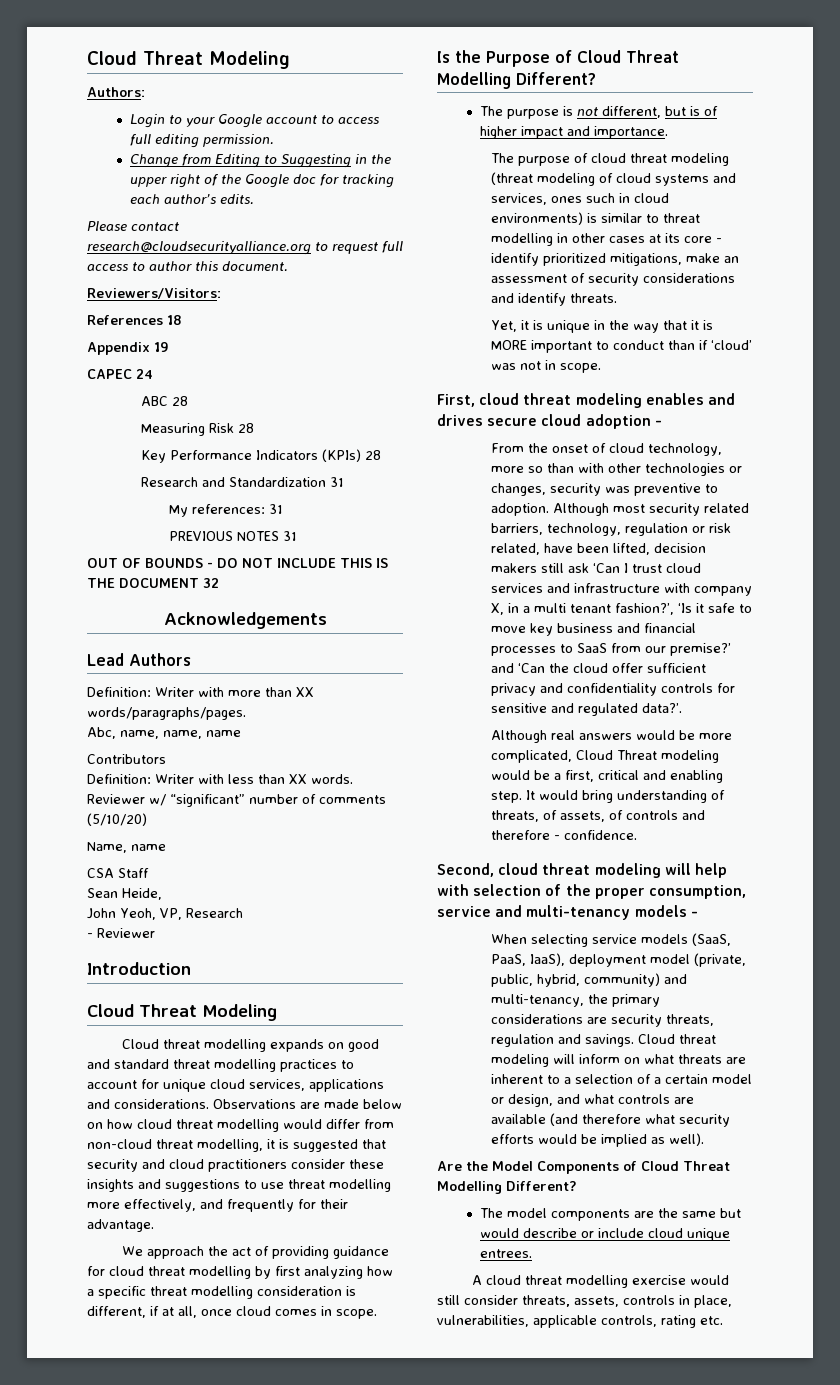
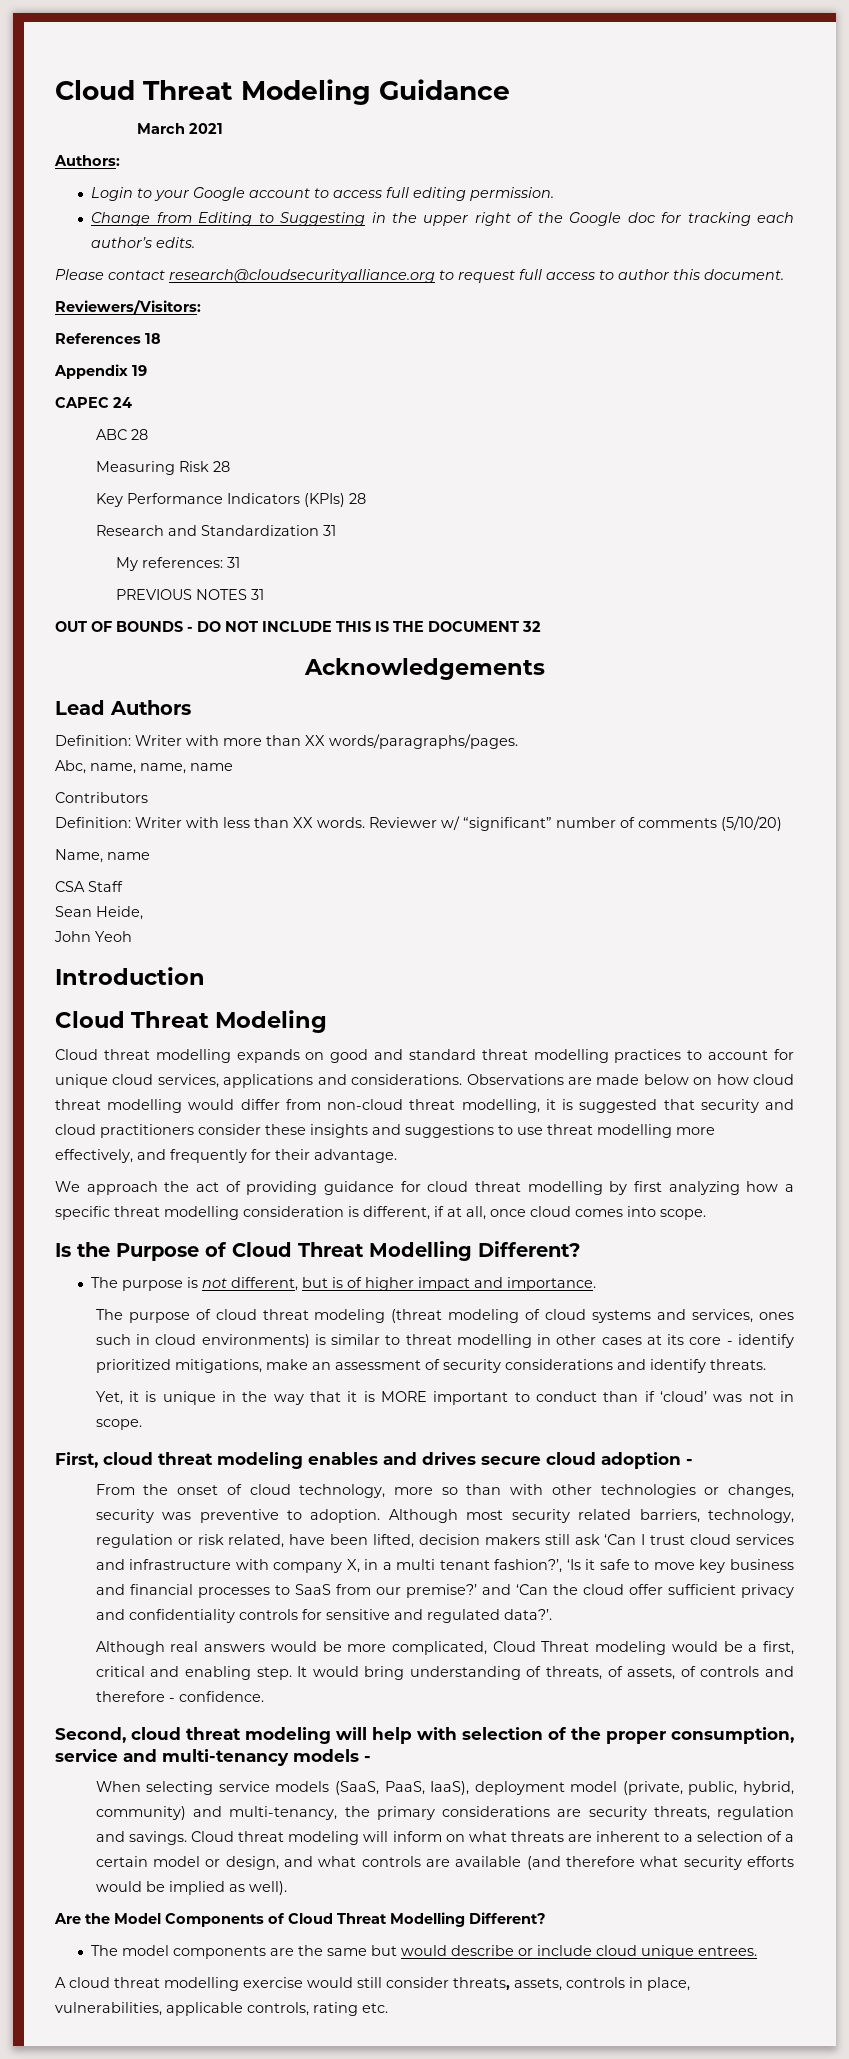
[87,51,290,69] Cloud Threat Modeling -> [55,79,510,105] [136,123,223,134] Cloud Threat Modeling Guidance // March 2021
[120,908,243,920] [87,928,155,938] Yeoh, VP, Research // - Reviewer -> [95,931,132,942] Yeoh
[321,1306,332,1316] in -> [627,1206,656,1217] into

